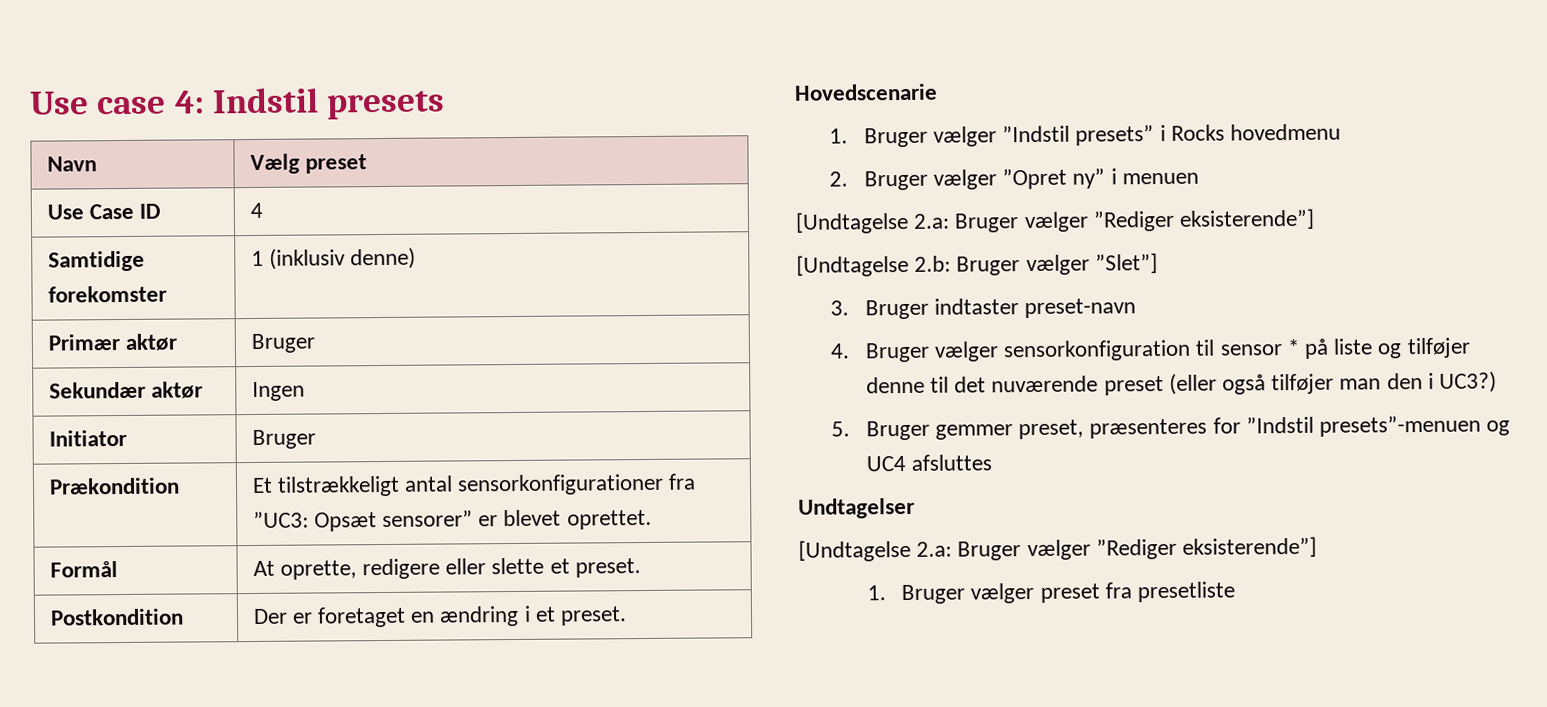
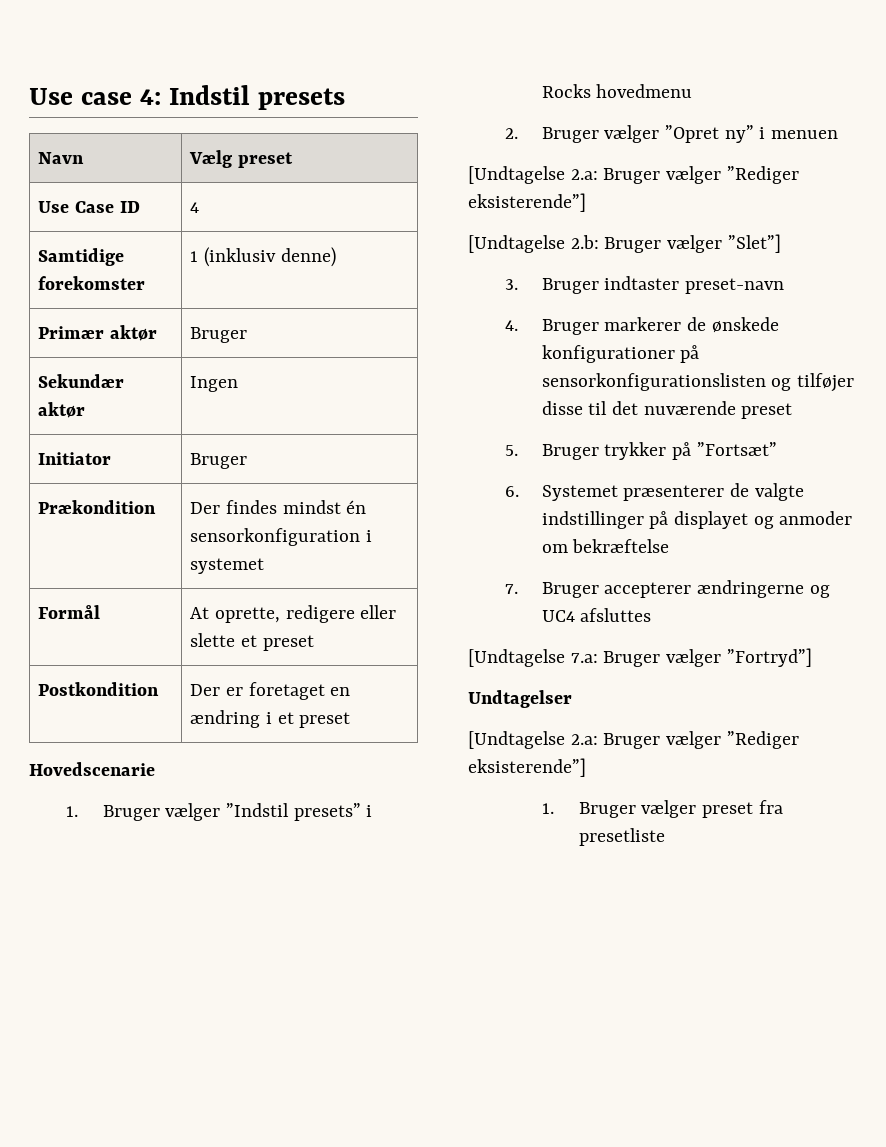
[251,473,697,497] [252,509,652,532] Et tilstrækkeligt antal sensorkonfigurationer fra ”UC3: Opsæt sensorer” er blevet oprettet. -> [190,500,367,514] [190,528,373,546] [190,558,265,574] Der findes mindst én sensorkonfiguration i systemet
[574,558,641,578] preset. -> [262,635,314,651] preset
[560,606,628,626] preset. -> [299,712,351,728] preset
[933,338,1374,362] vælger sensorkonfiguration til sensor * på liste -> [604,317,779,333] [541,345,700,363] [541,373,766,391] markerer de ønskede konfigurationer på sensorkonfigurationslisten
[865,376,925,394] denne -> [541,401,583,415] disse
[1168,371,1498,395] [831,415,1511,441] [865,454,992,472] (eller også tilføjer man den i UC3?) // 5. Bruger gemmer preset, præsenteres for ”Indstil presets”-menuen og UC4 afsluttes -> [504,442,777,460] [504,483,804,501] [541,511,853,529] [541,539,670,553] [504,580,830,598] [541,608,652,622] [468,648,812,667] // 5. Bruger trykker på ”Fortsæt” // 6. Systemet præsenterer de valgte indstillinger på displayet og anmoder om bekræftelse // 7. Bruger accepterer ændringerne og UC4 afsluttes // [Undtagelse 7.a: Bruger vælger ”Fortryd”]

